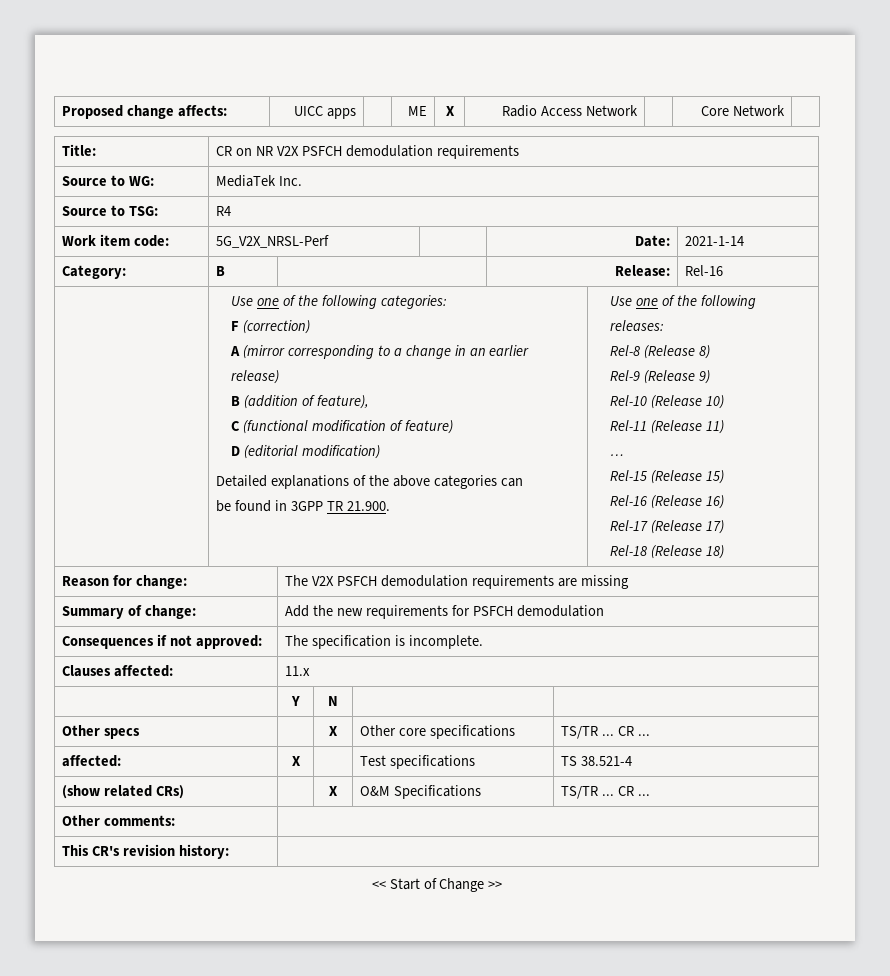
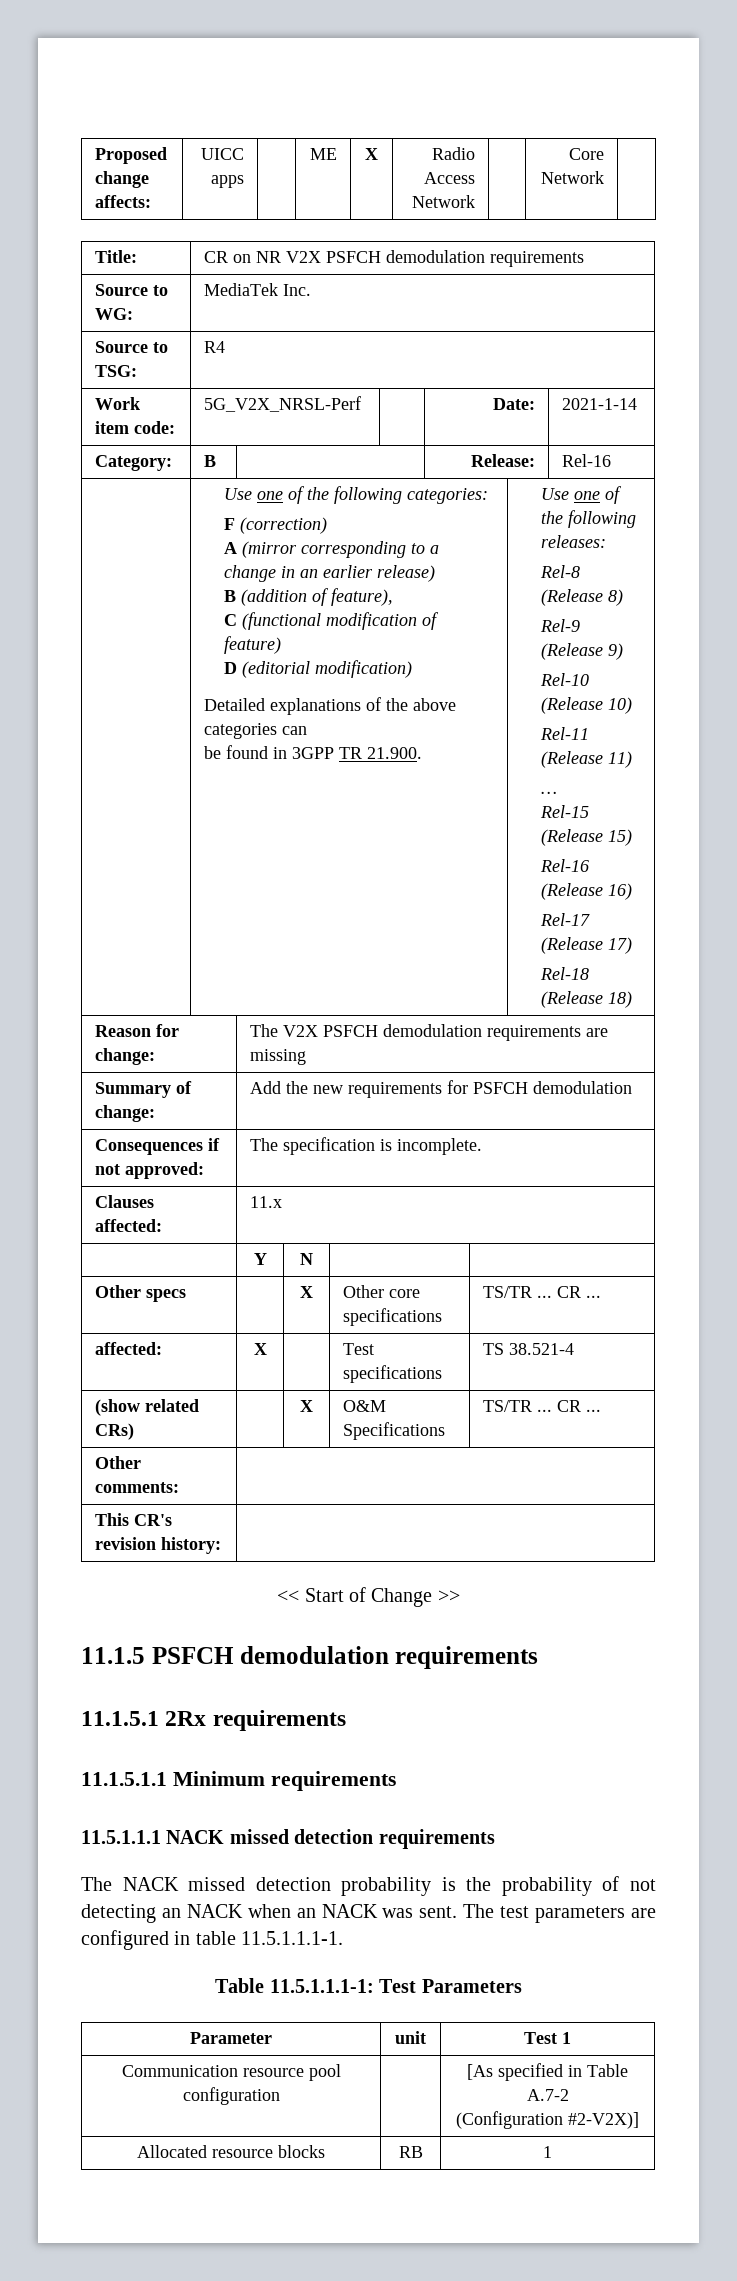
(503, 885) none -> [81,1646,539,1669] [81,1710,346,1731] [81,1771,396,1791] [81,1829,495,1849] [81,1876,656,1896] [81,1904,657,1923] [81,1930,344,1950] [215,1978,522,1993] [190,2032,272,2044] [395,2031,426,2044] [524,2032,571,2044] [121,2064,341,2081] [182,2087,280,2105] [467,2063,628,2081] [526,2089,569,2101] [456,2111,639,2129] [137,2145,325,2158] [398,2146,423,2158] [543,2146,552,2158] // 11.1.5 PSFCH demodulation requirements // 11.1.5.1 2Rx requirements // 11.1.5.1.1 Minimum requirements // 11.5.1.1.1 NACK missed detection requirements // The NACK missed detection probability is the probability of not detecting an NACK when an NACK was sent. The test parameters are configured in table 11.5.1.1.1-1. // Table 11.5.1.1.1-1: Test Parameters // Parameter | unit | Test 1 // Communication resource pool configuration | | [As specified in Table A.7-2 // (Configuration #2-V2X)] // Allocated resource blocks | RB | 1

